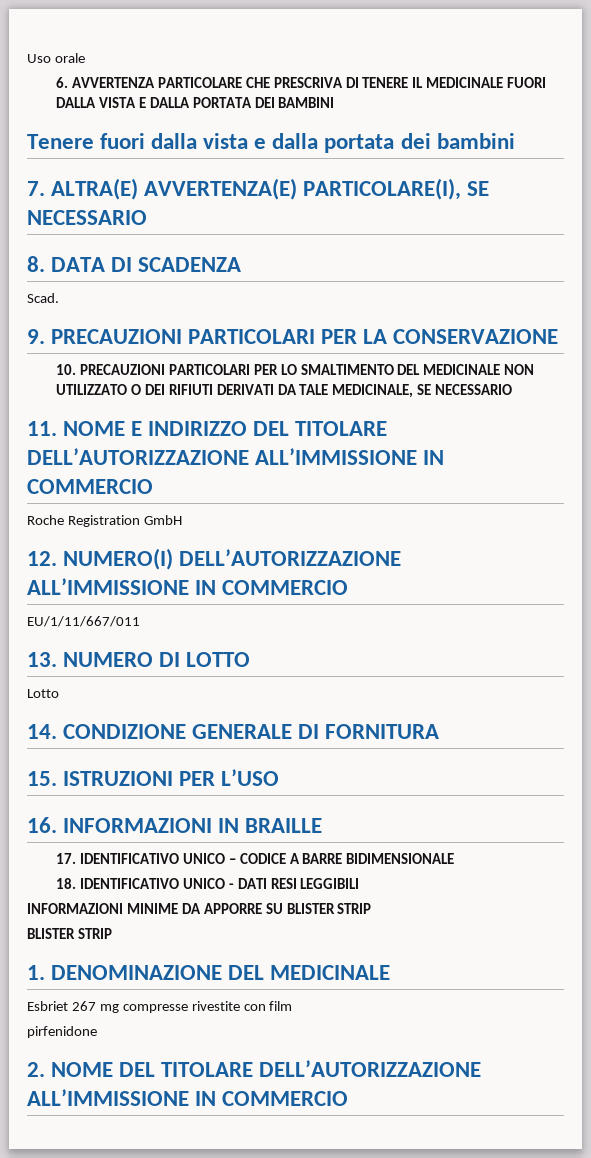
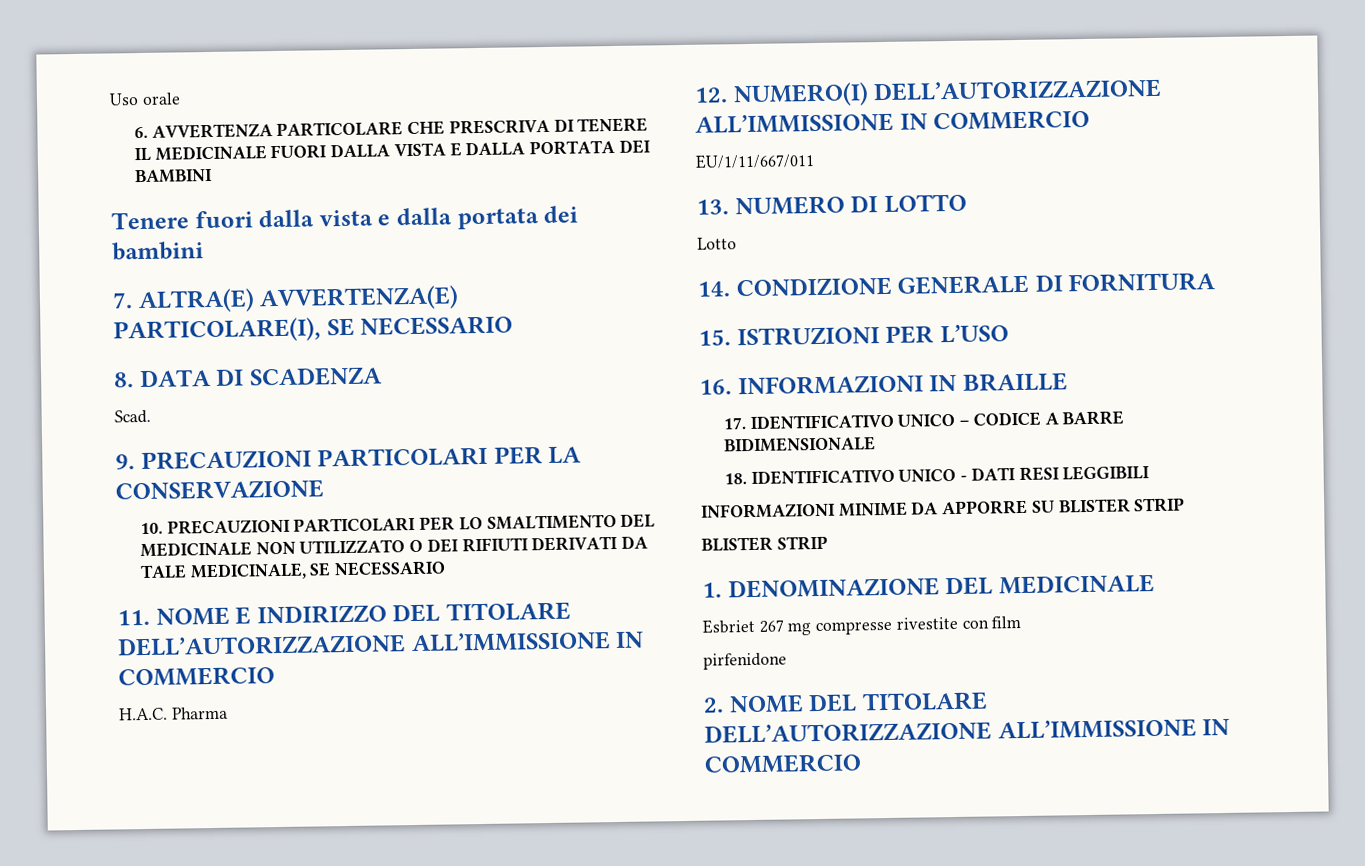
[27,515,182,527] Roche Registration GmbH -> [119,706,228,721] H.A.C. Pharma

